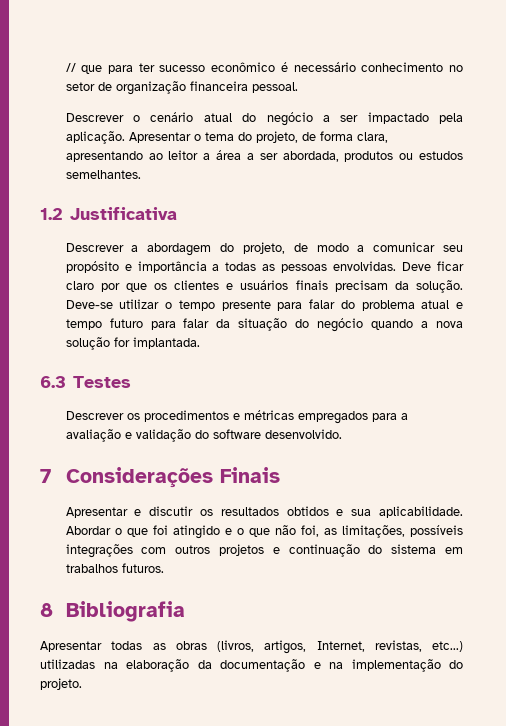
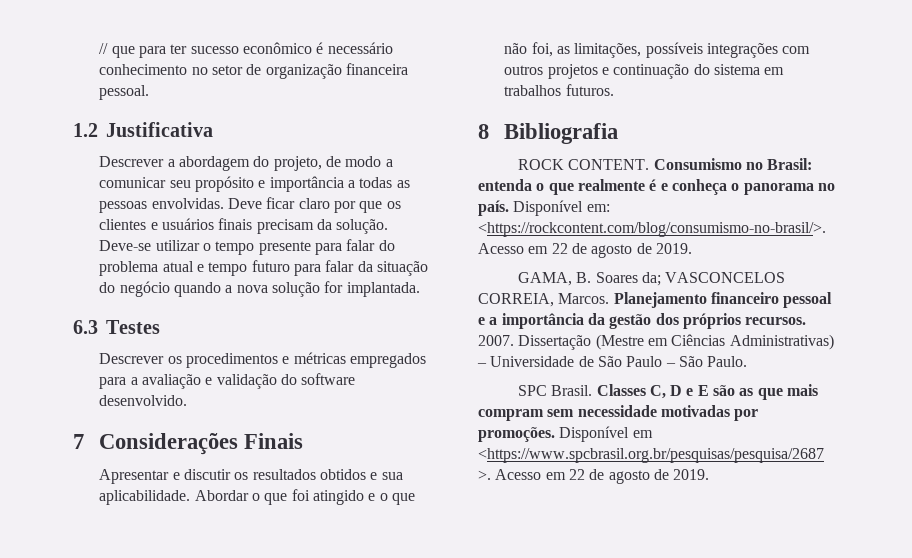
[65,112,463,126] [65,131,388,144] [65,150,464,162] [65,170,141,179] // Descrever o cenário atual do negócio a ser impactado pela aplicação. Apresentar o tema do projeto, de forma clara, apresentando ao leitor a área a ser abordada, produtos ou estudos semelhantes. -> (150, 92) none
[40,640,463,654] [40,659,463,672] [40,678,82,690] Apresentar todas as obras (livros, artigos, Internet, revistas, etc...) utilizadas na elaboração da documentação e na implementação do projeto. -> [517,158,813,170] [478,179,835,195] [478,200,610,216] [478,222,826,237] [478,243,692,258] [517,272,786,286] [478,292,833,308] [478,313,807,329] [478,334,834,350] [477,356,748,367] [517,384,819,400] [478,405,759,421] [478,426,653,442] [478,448,824,463] [478,469,710,484] ROCK CONTENT. Consumismo no Brasil: entenda o que realmente é e conheça o panorama no país. Disponível em: <https://rockcontent.com/blog/consumismo-no-brasil/>. Acesso em 22 de agosto de 2019. // GAMA, B. Soares da; VASCONCELOS CORREIA, Marcos. Planejamento financeiro pessoal e a importância da gestão dos próprios recursos. 2007. Dissertação (Mestre em Ciências Administrativas) – Universidade de São Paulo – São Paulo. // SPC Brasil. Classes C, D e E são as que mais compram sem necessidade motivadas por promoções. Disponível em <https://www.spcbrasil.org.br/pesquisas/pesquisa/2687 >. Acesso em 22 de agosto de 2019.

